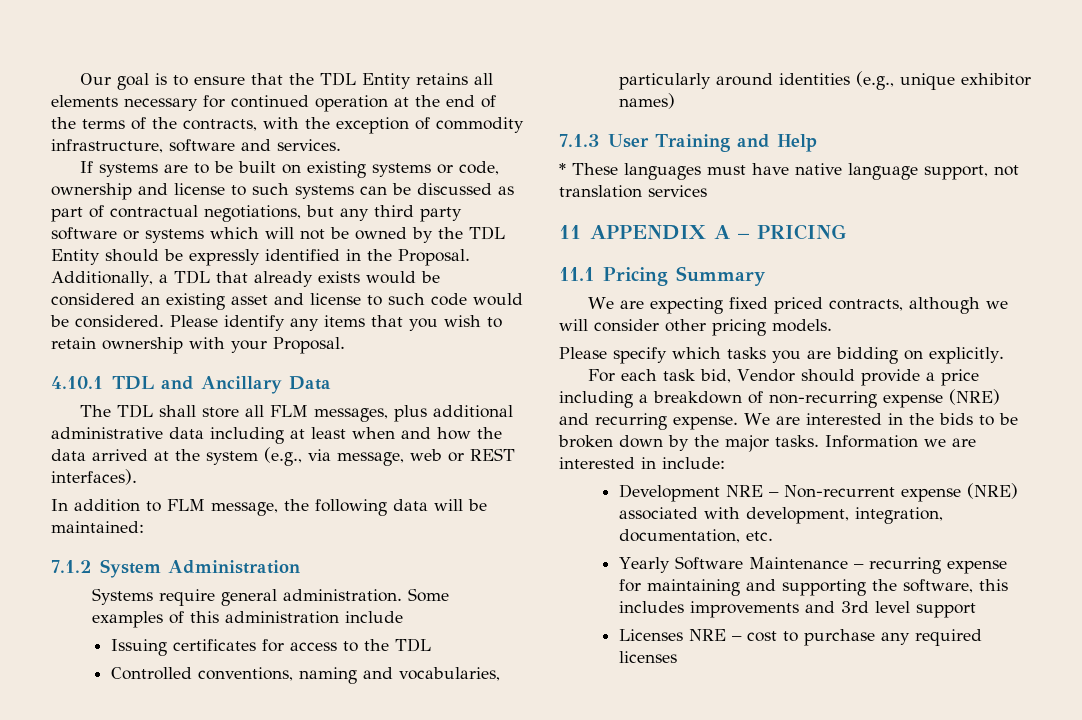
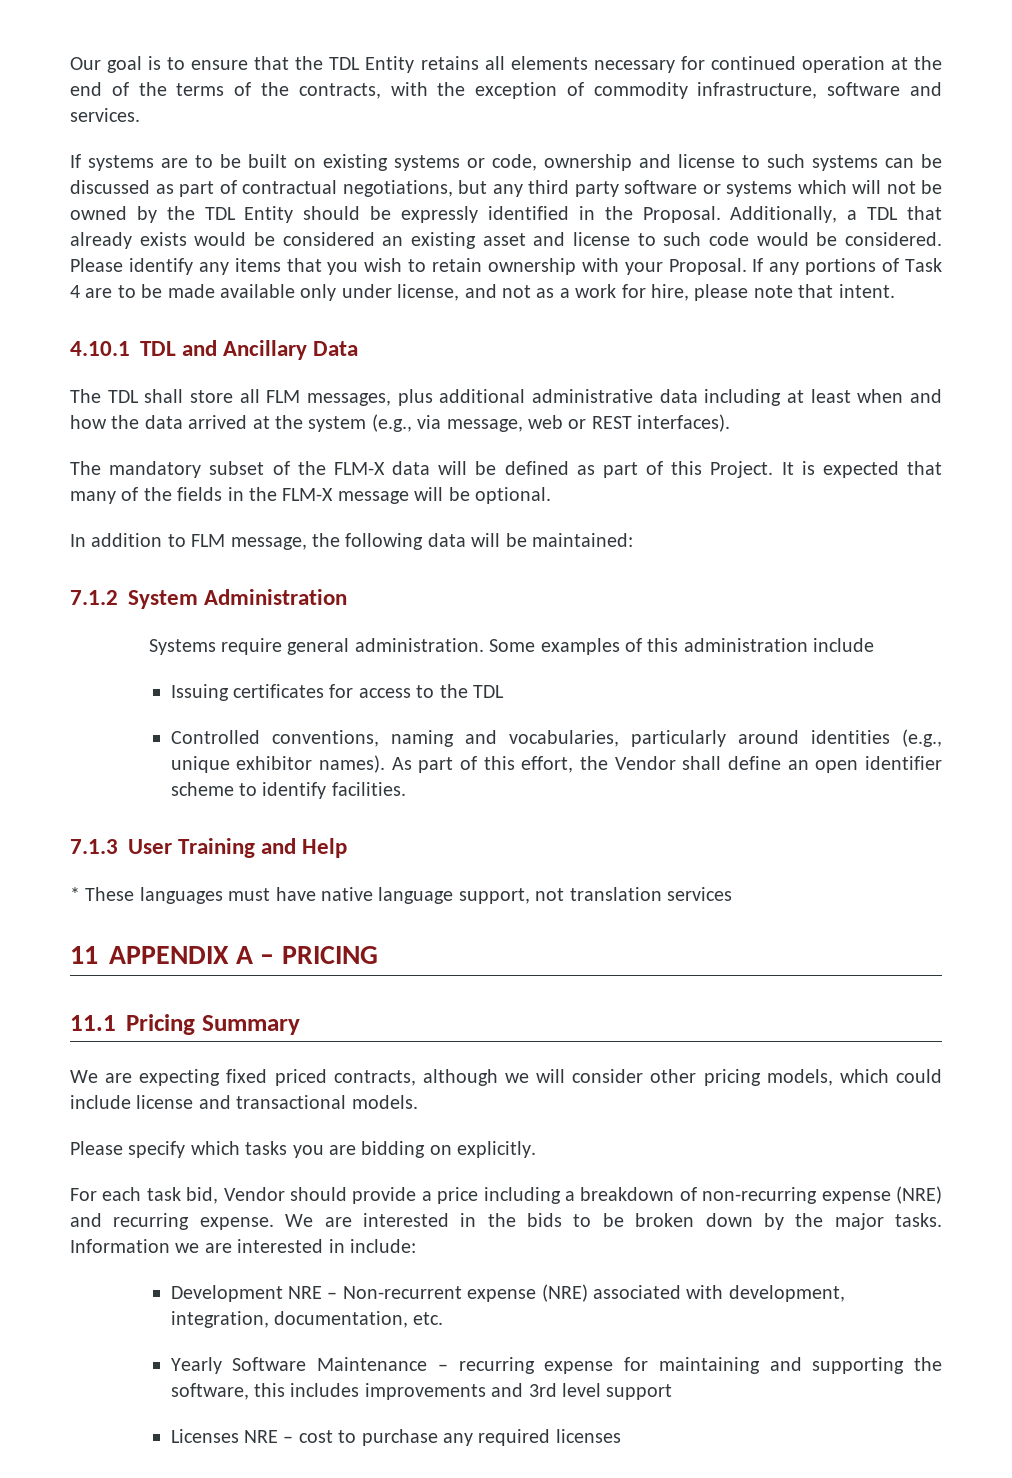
(345, 345) none -> [752,258,942,275] [70,284,895,301] If any portions of Task 4 are to be made available only under license, and not as a work for hire, please note that intent.
(137, 477) none -> [70,461,942,478] [70,487,551,504] // The mandatory subset of the FLM-X data will be defined as part of this Project. It is expected that many of the fields in the FLM-X message will be optional.
[618,93,675,109] names) -> [319,755,943,773] [170,782,406,799] names). As part of this effort, the Vendor shall define an open identifier scheme to identify facilities.
(766, 327) none -> [766,1069,942,1086] [70,1095,347,1109] models, which could include license and transactional

